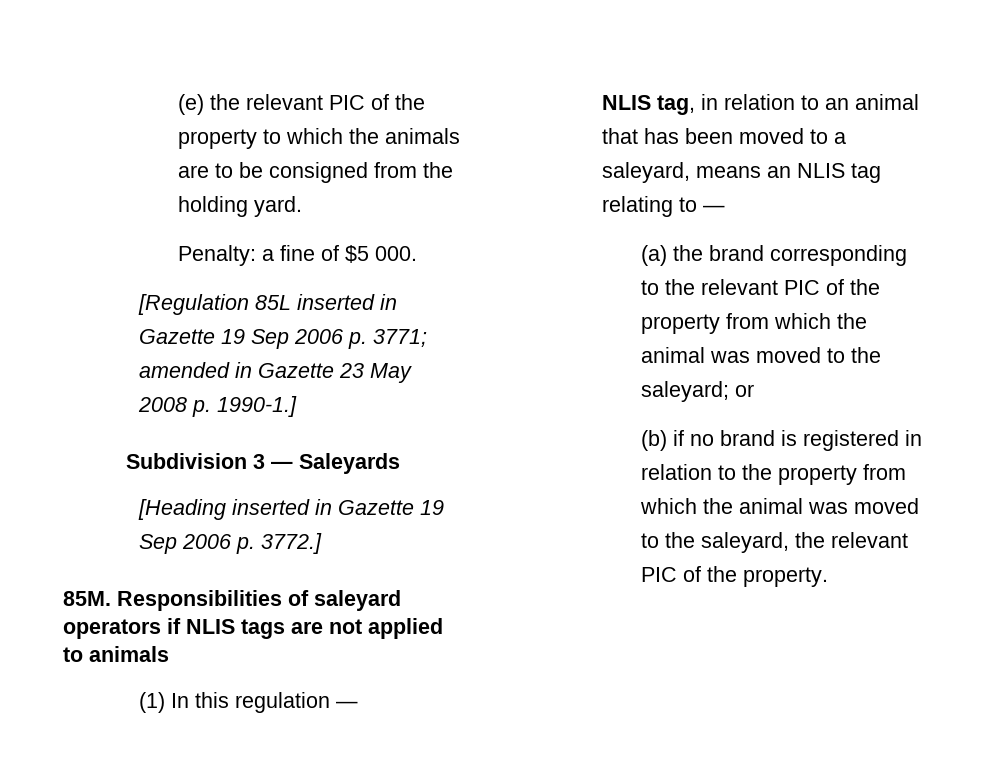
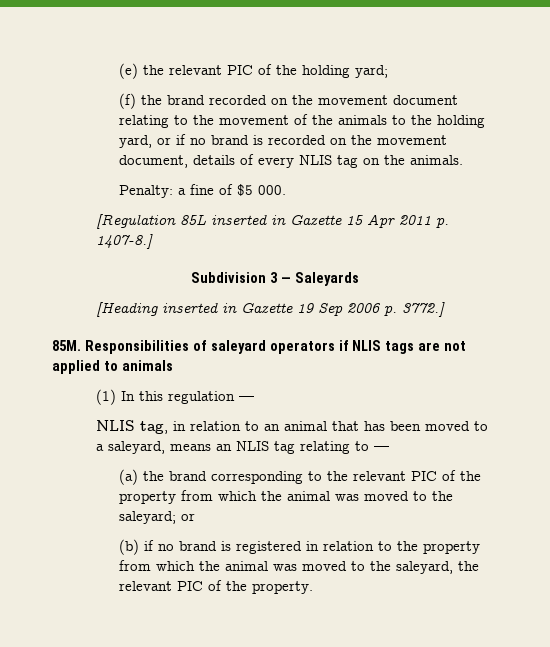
[177,128,460,149] [177,162,453,183] [177,196,302,217] property to which the animals are to be consigned from the holding yard. -> [301,65,388,78] [118,93,458,109] [118,114,485,128] [118,134,447,148] [118,154,463,168] holding yard; // (f) the brand recorded on the movement document relating to the movement of the animals to the holding yard, or if no brand is recorded on the movement document, details of every NLIS tag on the animals.
[221,329,428,349] [139,362,413,383] [138,396,298,417] 19 Sep 2006 p. 3771; amended in Gazette 23 May 2008 p. 1990-1.] -> [346,214,450,228] [96,234,154,249] 15 Apr 2011 p. 1407-8.]

